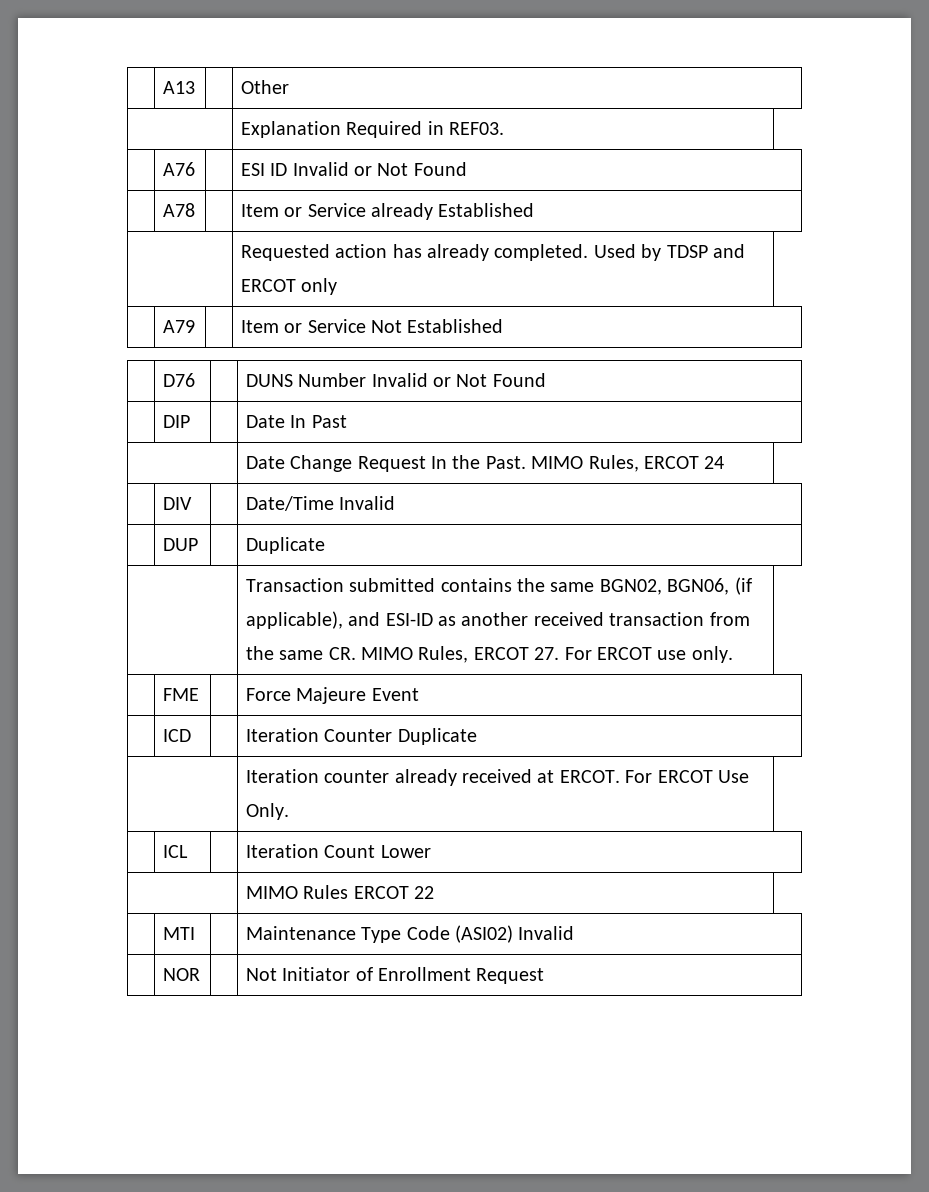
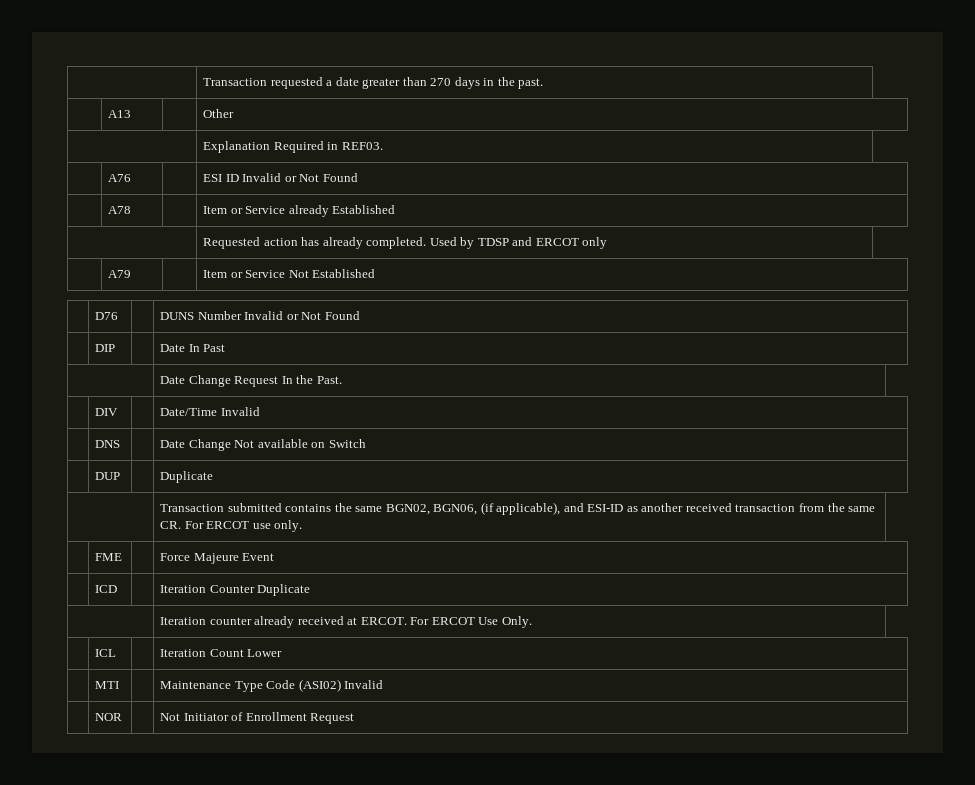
(162, 87) none -> [203,77,544,89] | Transaction requested a date greater than 270 days in the past. //
[531,455,725,472] MIMO Rules, ERCOT 24 -> (342, 380) none
(396, 503) none -> [95,440,121,448] [160,439,366,451] // | DNS | | Date Change Not available on Switch
[360,646,560,663] MIMO Rules, ERCOT 27. -> (182, 525) none
[245,885,434,899] // | MIMO Rules ERCOT 22 -> (283, 653) none

